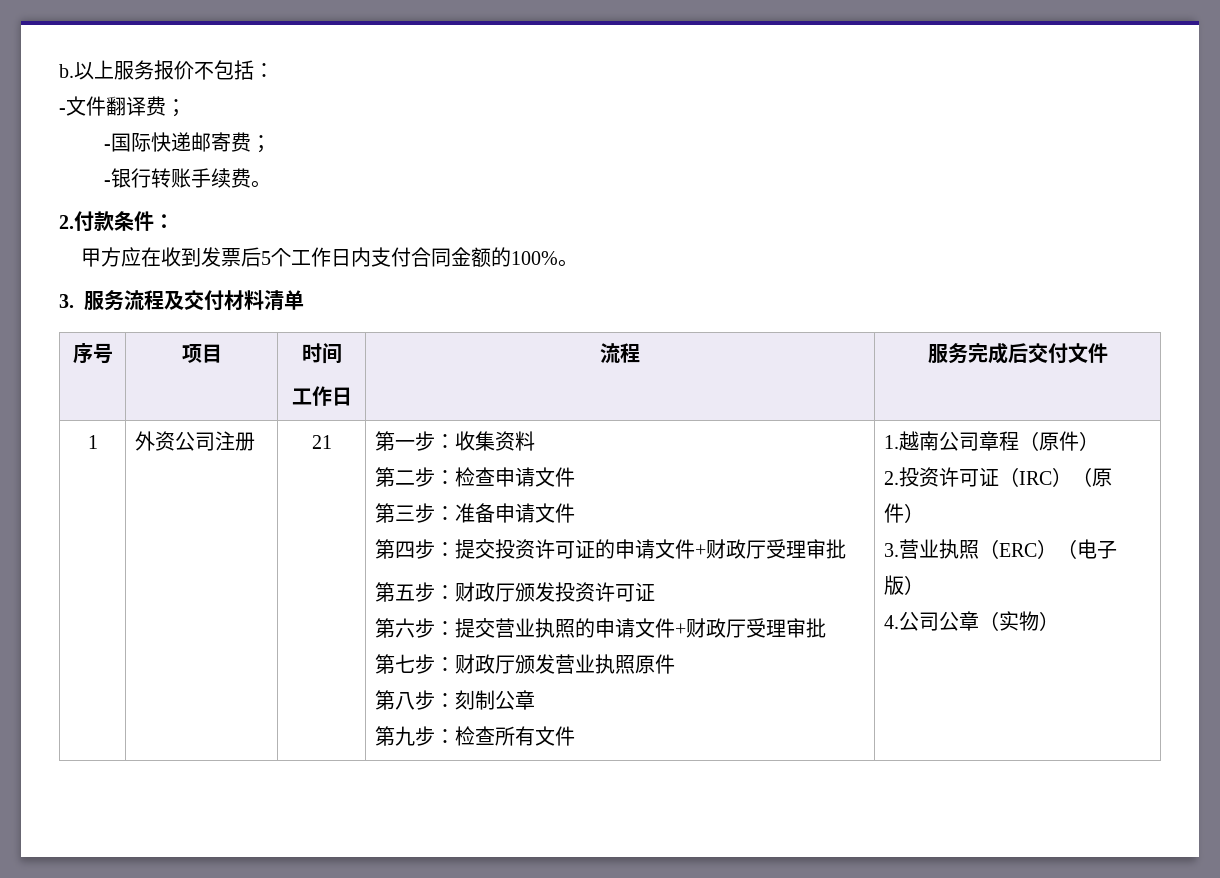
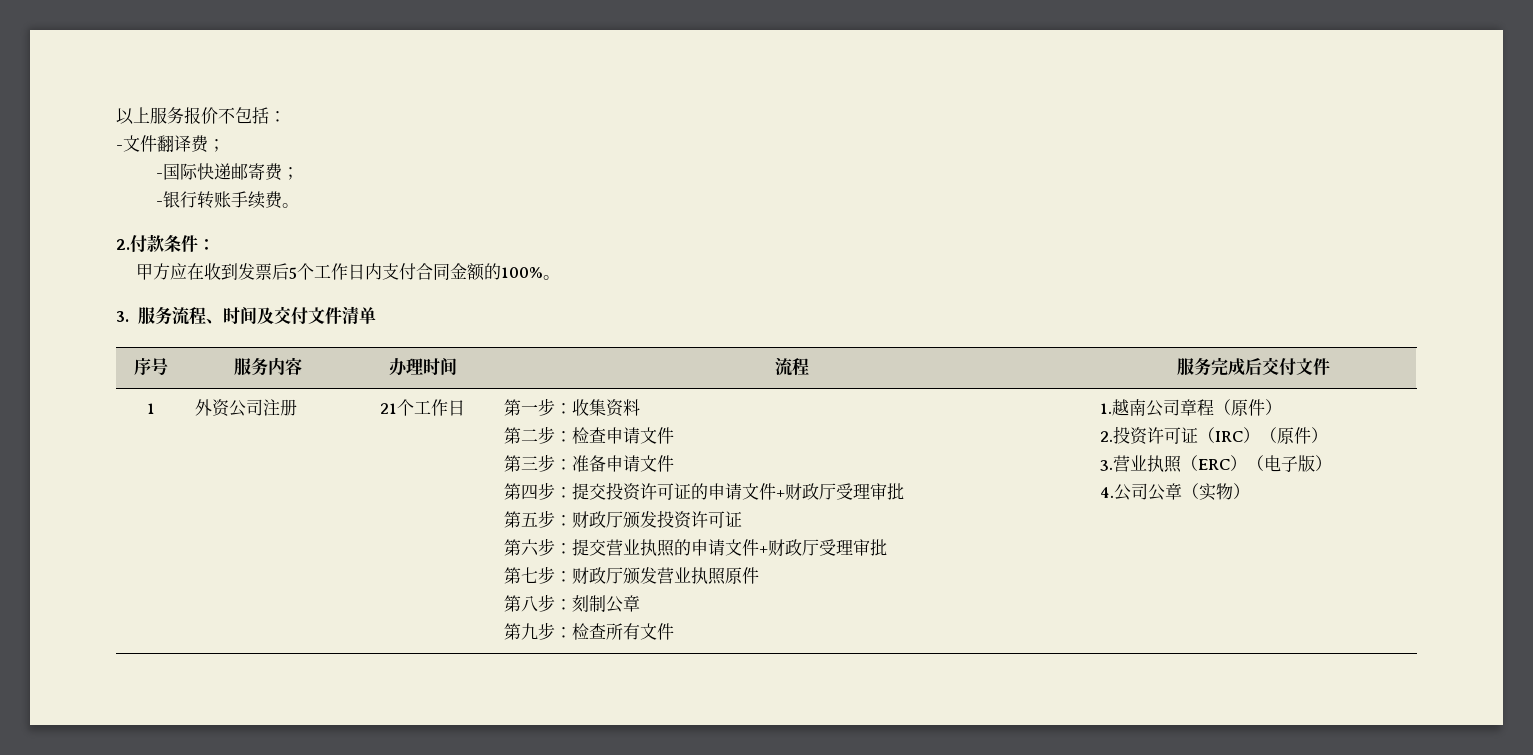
[59,64,74,78] b. -> (116, 116) none
[164,290,264,311] 及交付材料 -> [205,306,342,325] 、时间及交付文件
[181,344,222,363] [301,343,342,364] [291,386,352,406] 项目 | 时间 // 工作日 -> [234,357,302,376] [388,358,457,376] 服务内容 | 办理时间
(332, 442) none -> [397,399,465,416] 个工作日

